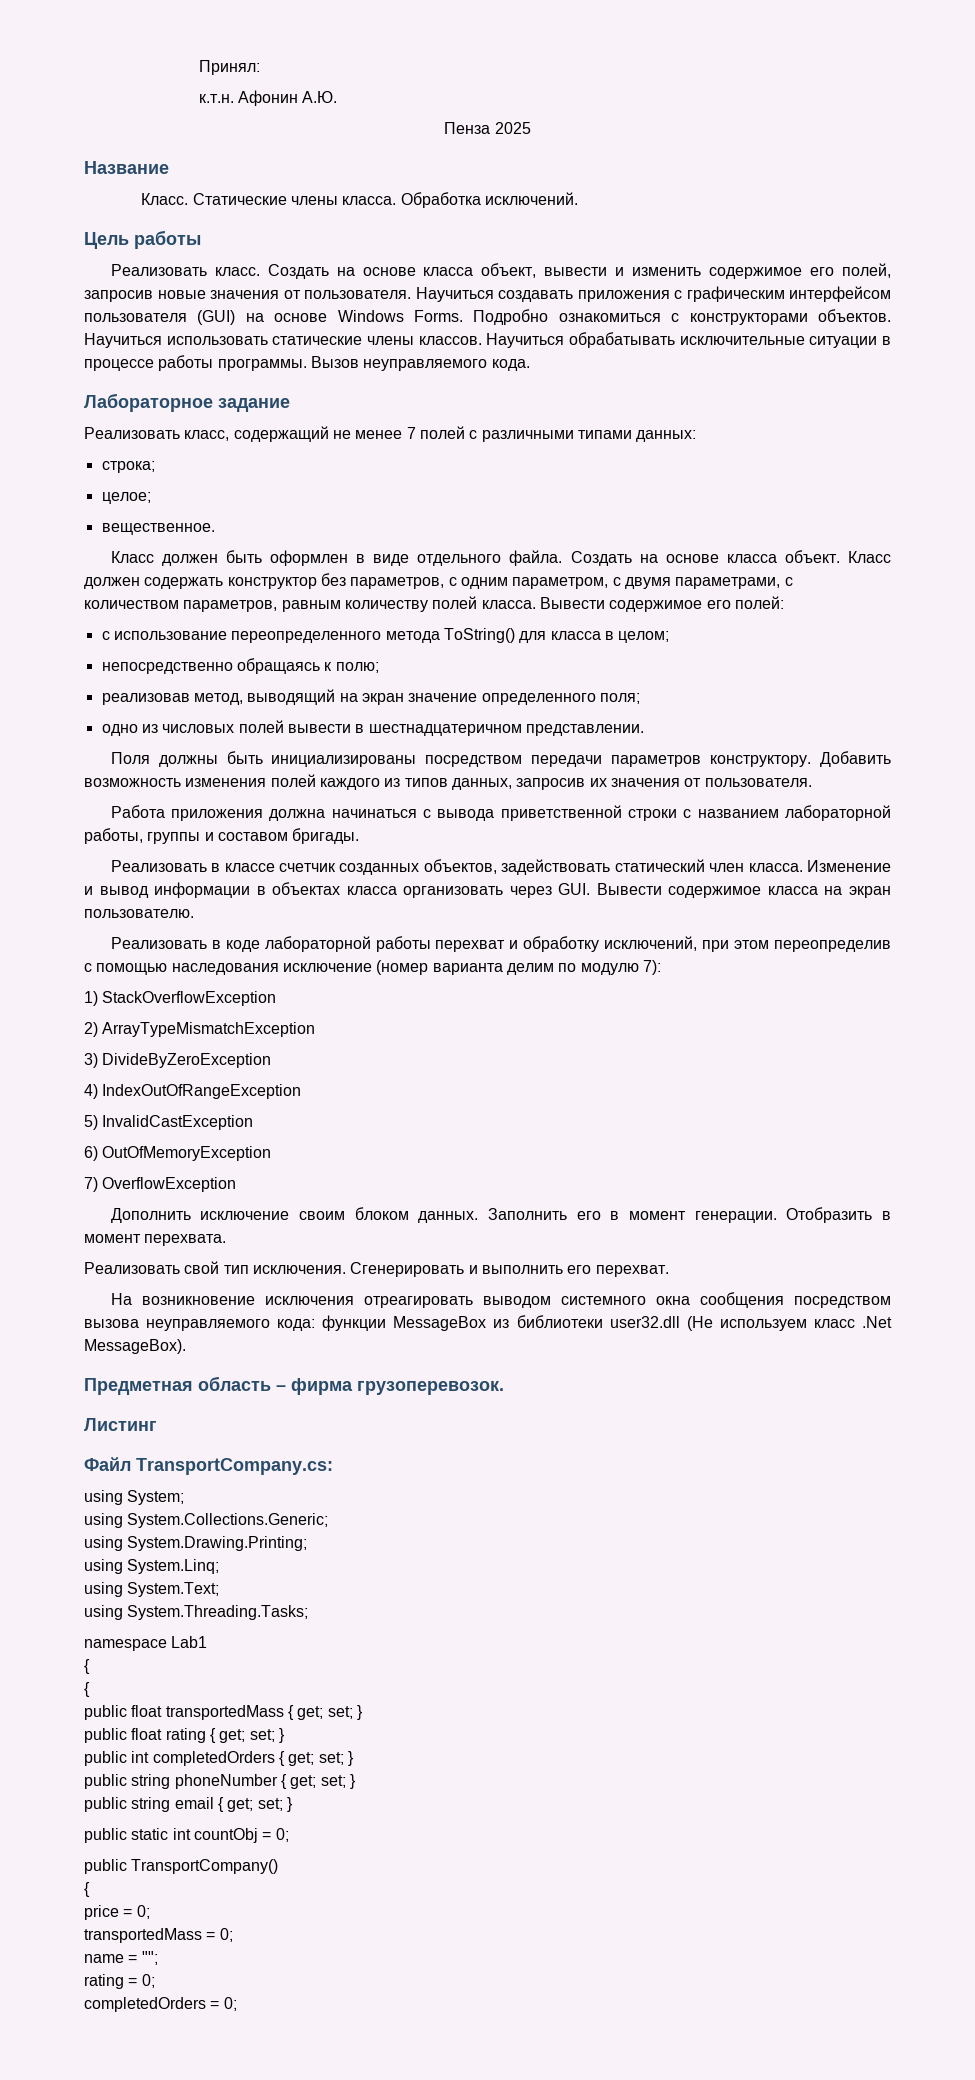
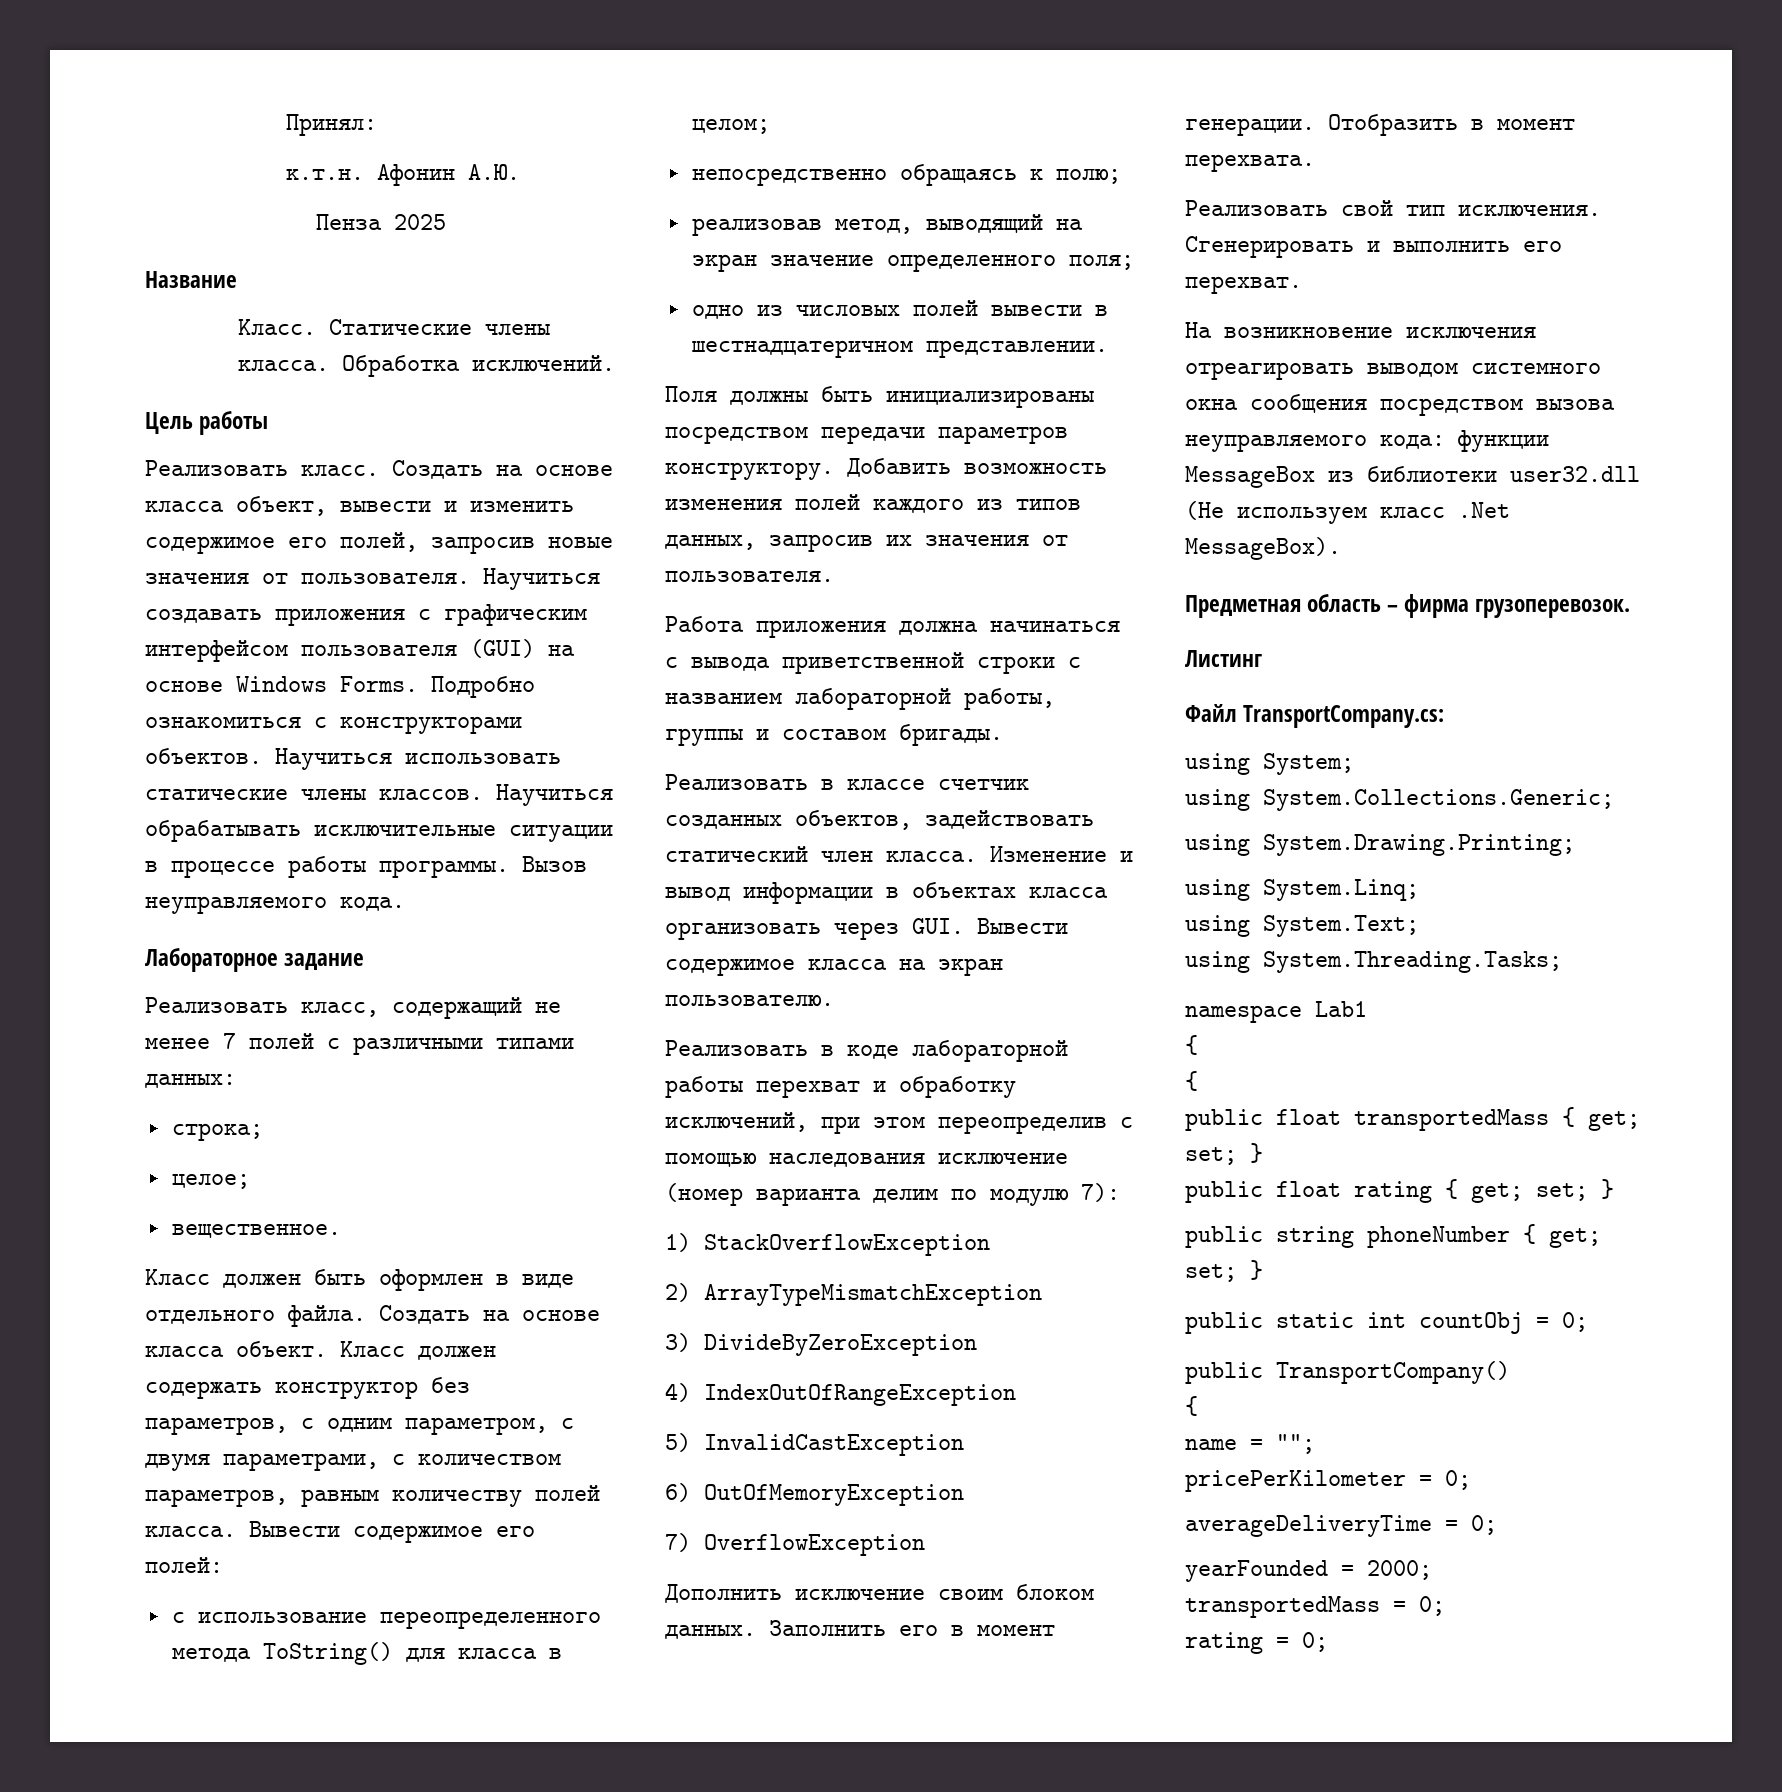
[84,1751,354,1766] // public int completedOrders { get; set; } -> (1614, 1189) none
[84,1797,293,1812] // public string email { get; set; } -> (1263, 1270) none
[84,1905,150,1920] price = 0; -> [1185,1434,1315,1454] [1185,1470,1471,1492] [1185,1515,1497,1537] [1185,1560,1432,1582] name = ""; // pricePerKilometer = 0; // averageDeliveryTime = 0; // yearFounded = 2000;
[84,1951,158,1965] // name = ""; -> (1445, 1606) none
[84,1997,237,2012] // completedOrders = 0; -> (1328, 1642) none

